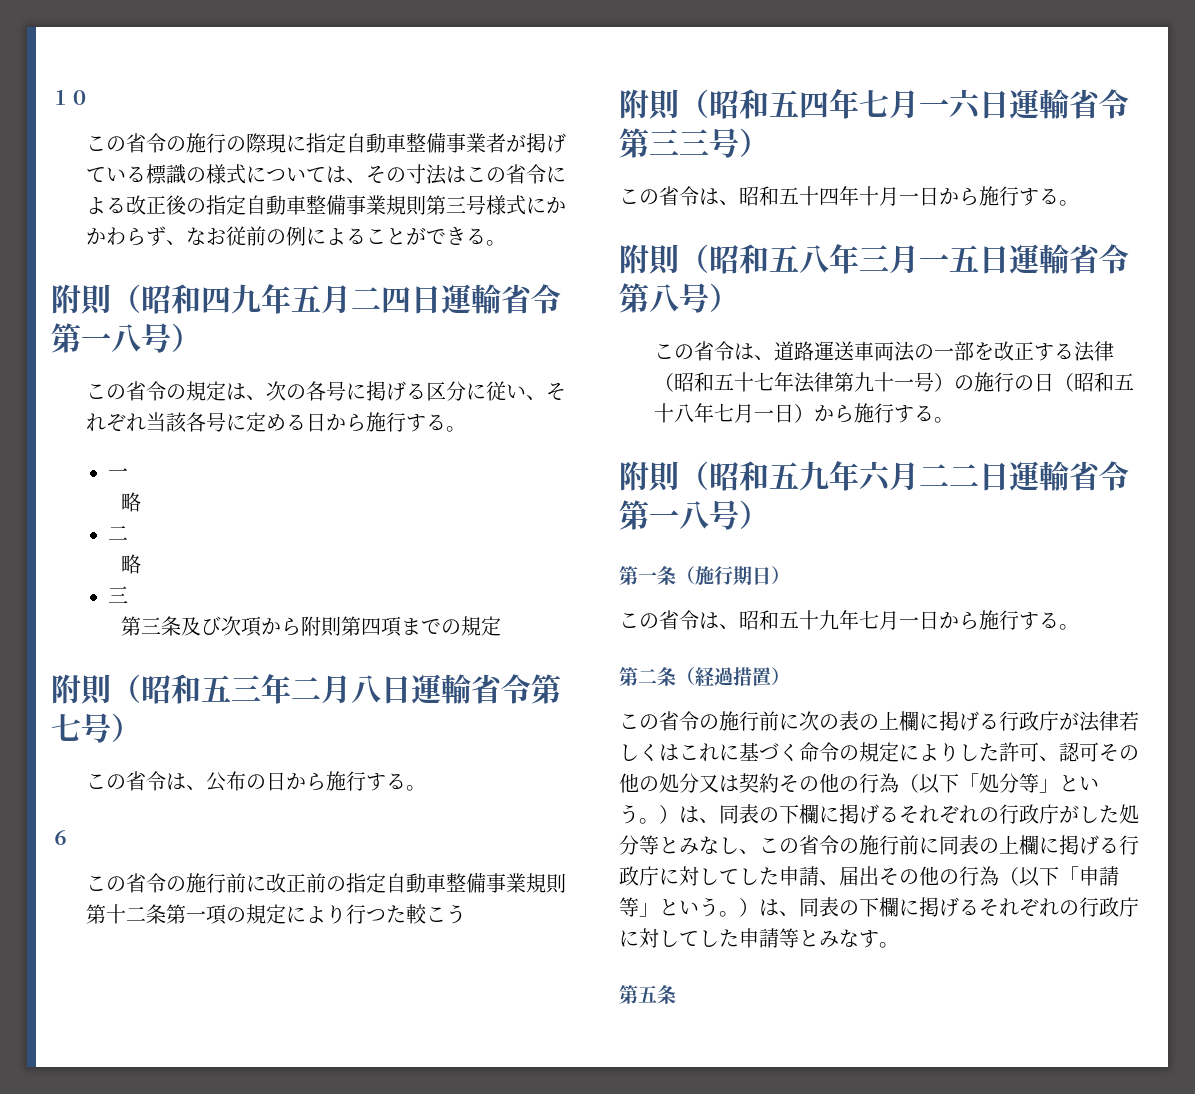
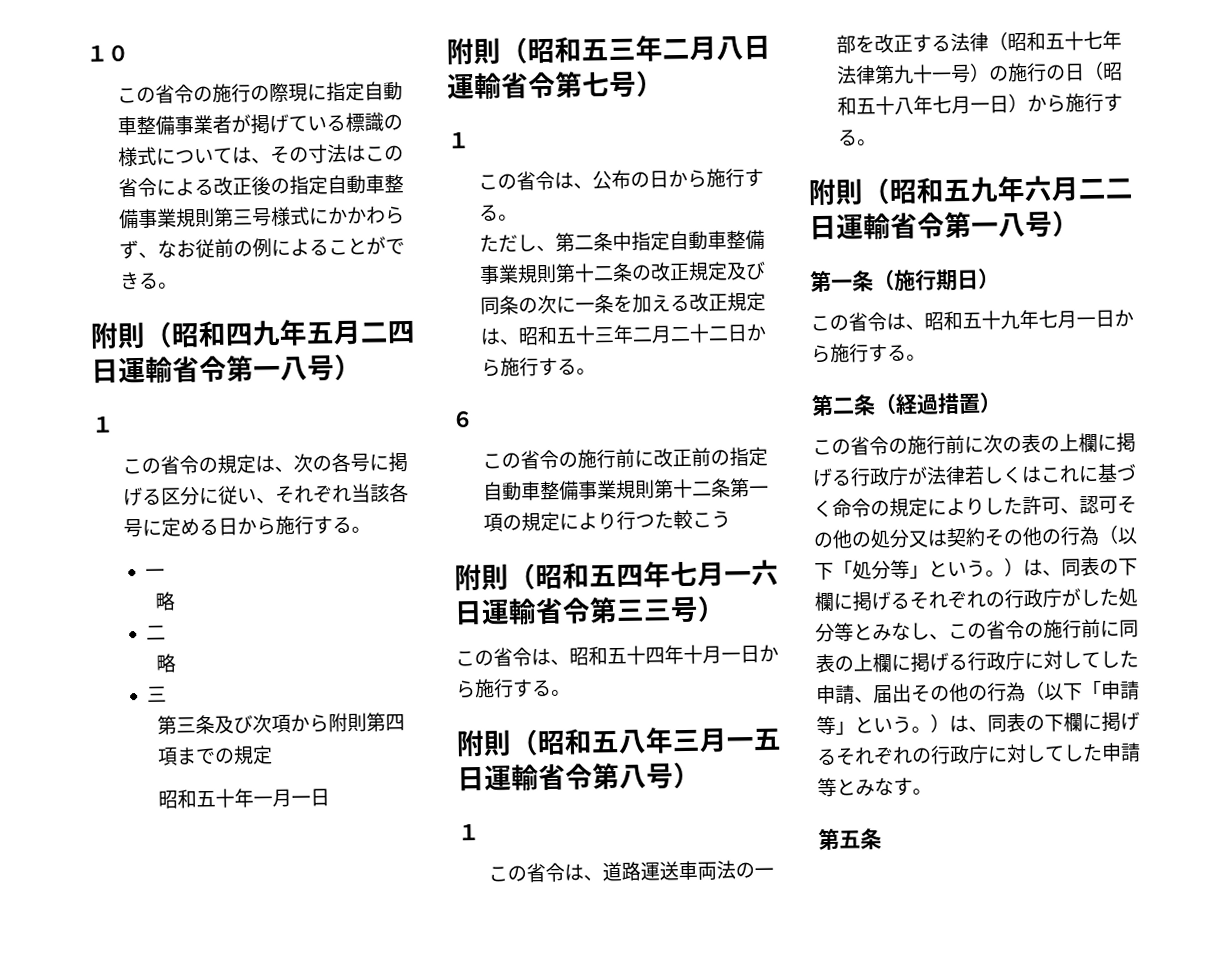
(201, 337) none -> [92,416,114,433] // １
(502, 626) none -> [157,788,330,809] // 昭和五十年一月一日
(141, 727) none -> [447,132,470,149] // １
(427, 788) none -> [479,229,766,253] [479,260,767,284] [480,291,767,315] [480,323,767,346] [481,357,597,377] // ただし、第二条中指定自動車整備事業規則第十二条の改正規定及び同条の次に一条を加える改正規定は、昭和五十三年二月二十二日から施行する。
(739, 297) none -> [458,824,480,841] // １

